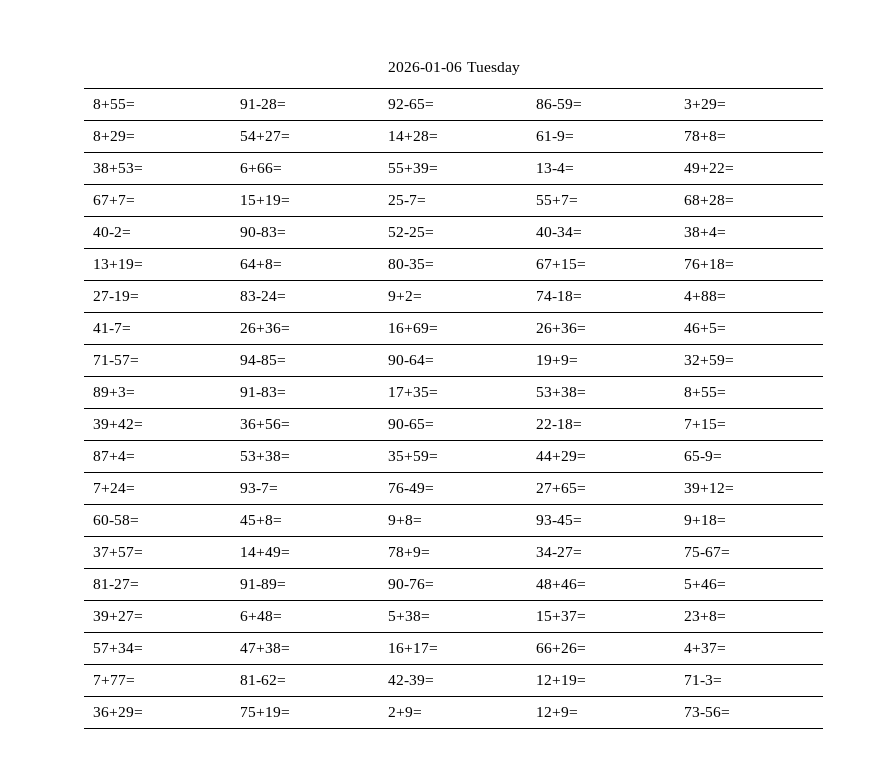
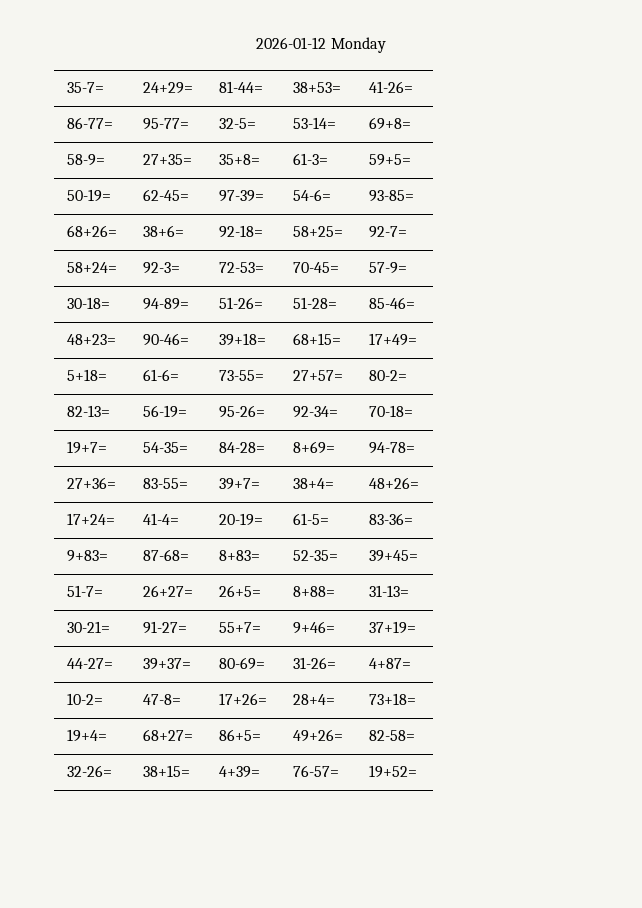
[388,62,520,75] [92,99,135,109] [239,99,286,109] [387,99,434,109] [535,99,582,109] [683,99,726,109] [92,131,135,141] [239,131,290,141] [387,131,438,141] [535,131,574,141] [683,131,726,141] [92,163,143,173] [239,163,282,173] [387,163,438,173] [535,163,574,173] [683,163,734,173] [92,195,135,205] [239,195,290,205] [387,195,426,205] [535,195,578,205] [683,195,734,205] [92,227,131,237] [239,227,286,237] [387,227,434,237] [535,227,582,237] [683,227,726,237] [92,259,143,269] [239,259,282,269] [387,259,434,269] [535,259,586,269] [683,259,734,269] [92,291,139,301] [239,291,286,301] [387,291,422,301] [535,291,582,301] [683,291,726,301] [92,323,131,333] [239,323,290,333] [387,323,438,333] [535,323,586,333] [683,323,726,333] [92,355,139,365] [239,355,286,365] [387,355,434,365] [535,355,578,365] [683,355,734,365] [92,387,135,397] [239,387,286,397] [387,387,438,397] [535,387,586,397] [683,387,726,397] [92,419,143,429] [239,419,290,429] [387,419,434,429] [535,419,582,429] [683,419,726,429] [92,451,135,461] [239,451,290,461] [387,451,438,461] [535,451,586,461] [683,451,722,461] [92,483,135,493] [239,483,278,493] [387,483,434,493] [535,483,586,493] [683,483,734,493] [92,515,139,525] [239,515,282,525] [387,515,422,525] [535,515,582,525] [683,515,726,525] [92,547,143,557] [239,547,290,557] [387,547,430,557] [535,547,582,557] [683,547,730,557] [92,579,139,589] [239,579,286,589] [387,579,434,589] [535,579,586,589] [683,579,726,589] [92,611,143,621] [239,611,282,621] [387,611,430,621] [535,611,586,621] [683,611,726,621] [92,643,143,653] [239,643,290,653] [387,643,438,653] [535,643,586,653] [683,643,726,653] [92,675,135,685] [239,675,286,685] [387,675,434,685] [535,675,586,685] [683,675,722,685] [92,707,143,717] [239,707,290,717] [387,707,422,717] [535,707,578,717] [683,707,730,717] 2026-01-06 Tuesday // 8+55= | 91-28= | 92-65= | 86-59= | 3+29= // 8+29= | 54+27= | 14+28= | 61-9= | 78+8= // 38+53= | 6+66= | 55+39= | 13-4= | 49+22= // 67+7= | 15+19= | 25-7= | 55+7= | 68+28= // 40-2= | 90-83= | 52-25= | 40-34= | 38+4= // 13+19= | 64+8= | 80-35= | 67+15= | 76+18= // 27-19= | 83-24= | 9+2= | 74-18= | 4+88= // 41-7= | 26+36= | 16+69= | 26+36= | 46+5= // 71-57= | 94-85= | 90-64= | 19+9= | 32+59= // 89+3= | 91-83= | 17+35= | 53+38= | 8+55= // 39+42= | 36+56= | 90-65= | 22-18= | 7+15= // 87+4= | 53+38= | 35+59= | 44+29= | 65-9= // 7+24= | 93-7= | 76-49= | 27+65= | 39+12= // 60-58= | 45+8= | 9+8= | 93-45= | 9+18= // 37+57= | 14+49= | 78+9= | 34-27= | 75-67= // 81-27= | 91-89= | 90-76= | 48+46= | 5+46= // 39+27= | 6+48= | 5+38= | 15+37= | 23+8= // 57+34= | 47+38= | 16+17= | 66+26= | 4+37= // 7+77= | 81-62= | 42-39= | 12+19= | 71-3= // 36+29= | 75+19= | 2+9= | 12+9= | 73-56= -> [256,37,386,53] [66,82,104,93] [142,82,193,94] [218,81,263,93] [292,82,341,93] [368,81,413,93] [66,117,113,129] [142,118,189,130] [218,118,256,129] [292,117,336,129] [368,117,411,130] [66,154,105,166] [142,154,192,165] [218,154,260,165] [292,153,328,165] [368,154,411,166] [66,189,111,202] [142,189,189,201] [218,190,264,202] [292,189,331,201] [368,190,414,202] [66,225,117,237] [142,225,184,237] [218,225,263,238] [292,226,343,237] [368,226,407,238] [66,262,117,273] [142,262,180,274] [218,262,264,273] [292,262,339,273] [368,262,407,274] [66,297,110,309] [142,298,189,310] [218,297,263,309] [292,297,337,309] [368,297,415,309] [66,334,116,345] [142,333,189,346] [218,333,266,346] [292,333,341,345] [368,333,417,346] [66,369,107,381] [142,369,179,381] [218,370,264,381] [292,370,343,381] [368,370,407,381] [66,405,110,417] [142,405,187,418] [218,405,265,418] [292,406,338,418] [368,405,413,417] [66,441,107,454] [142,442,188,453] [218,442,265,453] [292,441,335,454] [368,442,415,454] [66,477,116,489] [142,478,188,489] [218,478,260,490] [292,478,334,489] [368,477,419,489] [66,513,115,525] [142,513,179,525] [218,513,263,526] [292,513,329,525] [368,513,413,525] [66,550,108,562] [142,549,189,561] [218,550,260,561] [292,550,338,561] [368,550,418,562] [66,585,103,597] [142,585,193,597] [218,585,261,597] [292,586,335,597] [368,585,409,597] [66,621,110,633] [142,621,187,634] [218,622,261,633] [292,621,335,634] [368,621,416,634] [66,658,113,669] [142,658,191,670] [218,657,265,670] [292,657,336,669] [368,658,411,669] [66,693,103,705] [142,694,181,705] [218,693,267,705] [292,694,335,705] [368,693,416,705] [66,729,107,742] [142,729,193,741] [218,729,261,741] [292,729,343,742] [368,730,415,741] [66,765,112,777] [142,765,190,777] [218,766,260,778] [292,765,339,777] [368,765,417,778] 2026-01-12 Monday // 35-7= | 24+29= | 81-44= | 38+53= | 41-26= // 86-77= | 95-77= | 32-5= | 53-14= | 69+8= // 58-9= | 27+35= | 35+8= | 61-3= | 59+5= // 50-19= | 62-45= | 97-39= | 54-6= | 93-85= // 68+26= | 38+6= | 92-18= | 58+25= | 92-7= // 58+24= | 92-3= | 72-53= | 70-45= | 57-9= // 30-18= | 94-89= | 51-26= | 51-28= | 85-46= // 48+23= | 90-46= | 39+18= | 68+15= | 17+49= // 5+18= | 61-6= | 73-55= | 27+57= | 80-2= // 82-13= | 56-19= | 95-26= | 92-34= | 70-18= // 19+7= | 54-35= | 84-28= | 8+69= | 94-78= // 27+36= | 83-55= | 39+7= | 38+4= | 48+26= // 17+24= | 41-4= | 20-19= | 61-5= | 83-36= // 9+83= | 87-68= | 8+83= | 52-35= | 39+45= // 51-7= | 26+27= | 26+5= | 8+88= | 31-13= // 30-21= | 91-27= | 55+7= | 9+46= | 37+19= // 44-27= | 39+37= | 80-69= | 31-26= | 4+87= // 10-2= | 47-8= | 17+26= | 28+4= | 73+18= // 19+4= | 68+27= | 86+5= | 49+26= | 82-58= // 32-26= | 38+15= | 4+39= | 76-57= | 19+52=

